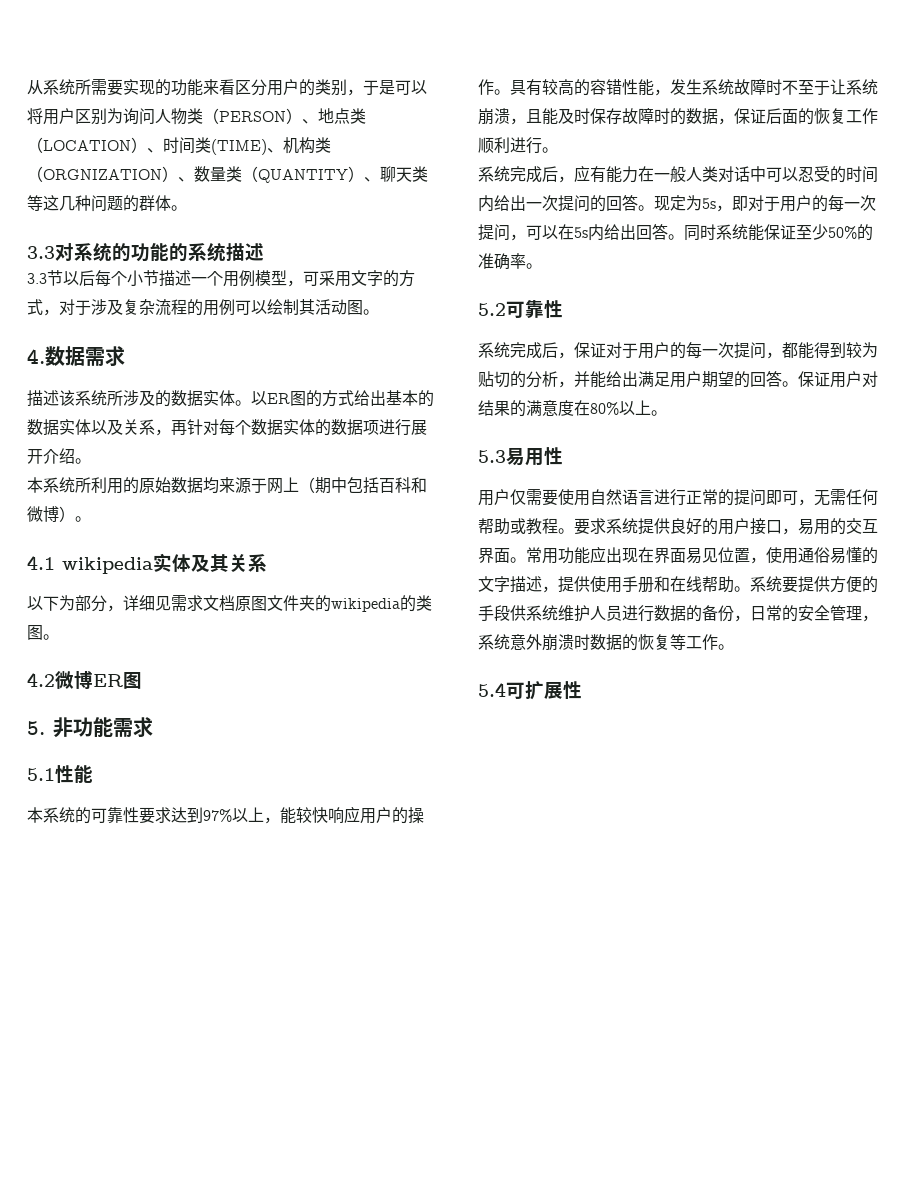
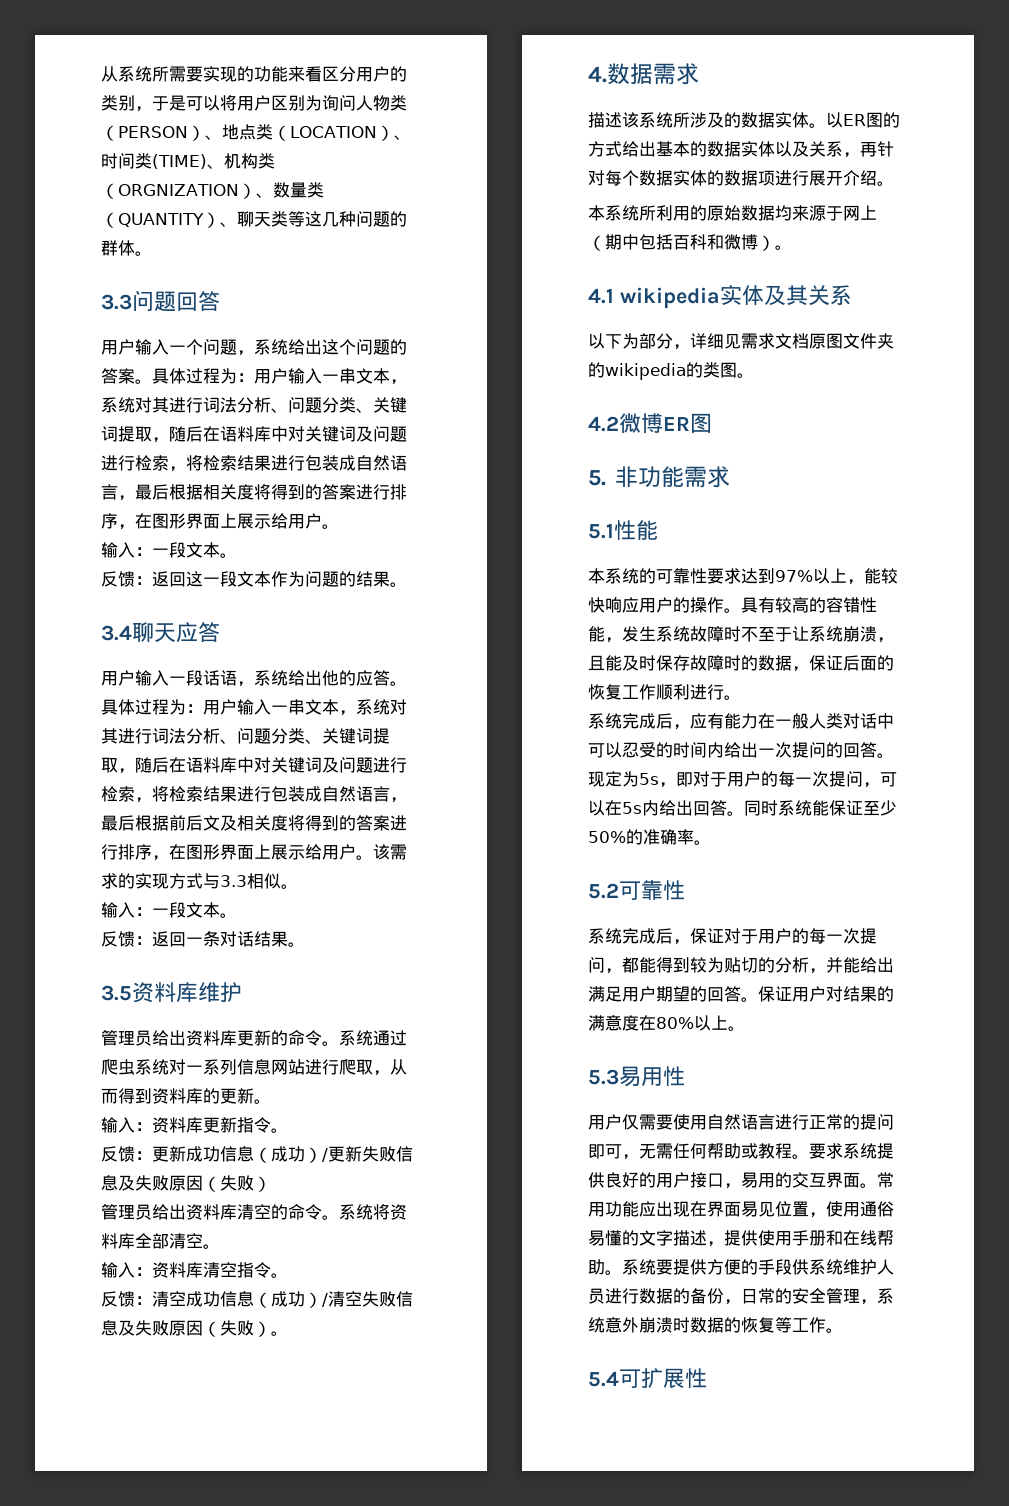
[55,242,264,262] [27,270,415,287] [27,299,363,316] 对系统的功能的系统描述 // 3.3节以后每个小节描述一个用例模型，可采用文字的方式，对于涉及复杂流程的用例可以绘制其活动图 -> [132,290,220,312] [101,339,407,356] [101,368,407,385] [101,397,407,413] [101,426,407,443] [101,455,407,472] [101,484,407,501] [101,513,339,530] [101,542,237,558] [101,571,407,587] [101,622,220,643] [101,670,407,687] [101,699,407,716] [101,728,390,744] [101,757,407,774] [101,786,407,803] [101,815,407,831] [101,844,407,861] [101,873,298,889] [101,902,237,918] [101,931,305,947] [101,982,242,1003] [101,1030,407,1046] [101,1059,407,1076] [101,1088,271,1104] [101,1117,288,1133] [101,1146,413,1163] [101,1175,271,1192] [101,1204,407,1220] [101,1233,220,1249] [101,1262,288,1278] [101,1291,413,1308] [101,1320,271,1337] 问题回答 // 用户输入一个问题，系统给出这个问题的答案。具体过程为：用户输入一串文本，系统对其进行词法分析、问题分类、关键词提取，随后在语料库中对关键词及问题进行检索，将检索结果进行包装成自然语言，最后根据相关度将得到的答案进行排序，在图形界面上展示给用户。 // 输入：一段文本。 // 反馈：返回这一段文本作为问题的结果。 // 3.4聊天应答 // 用户输入一段话语，系统给出他的应答。具体过程为：用户输入一串文本，系统对其进行词法分析、问题分类、关键词提取，随后在语料库中对关键词及问题进行检索，将检索结果进行包装成自然语言，最后根据前后文及相关度将得到的答案进行排序，在图形界面上展示给用户。该需求的实现方式与3.3相似。 // 输入：一段文本。 // 反馈：返回一条对话结果。 // 3.5资料库维护 // 管理员给出资料库更新的命令。系统通过爬虫系统对一系列信息网站进行爬取，从而得到资料库的更新。 // 输入：资料库更新指令。 // 反馈：更新成功信息（成功）/更新失败信息及失败原因（失败） // 管理员给出资料库清空的命令。系统将资料库全部清空。 // 输入：资料库清空指令。 // 反馈：清空成功信息（成功）/清空失败信息及失败原因（失败）

